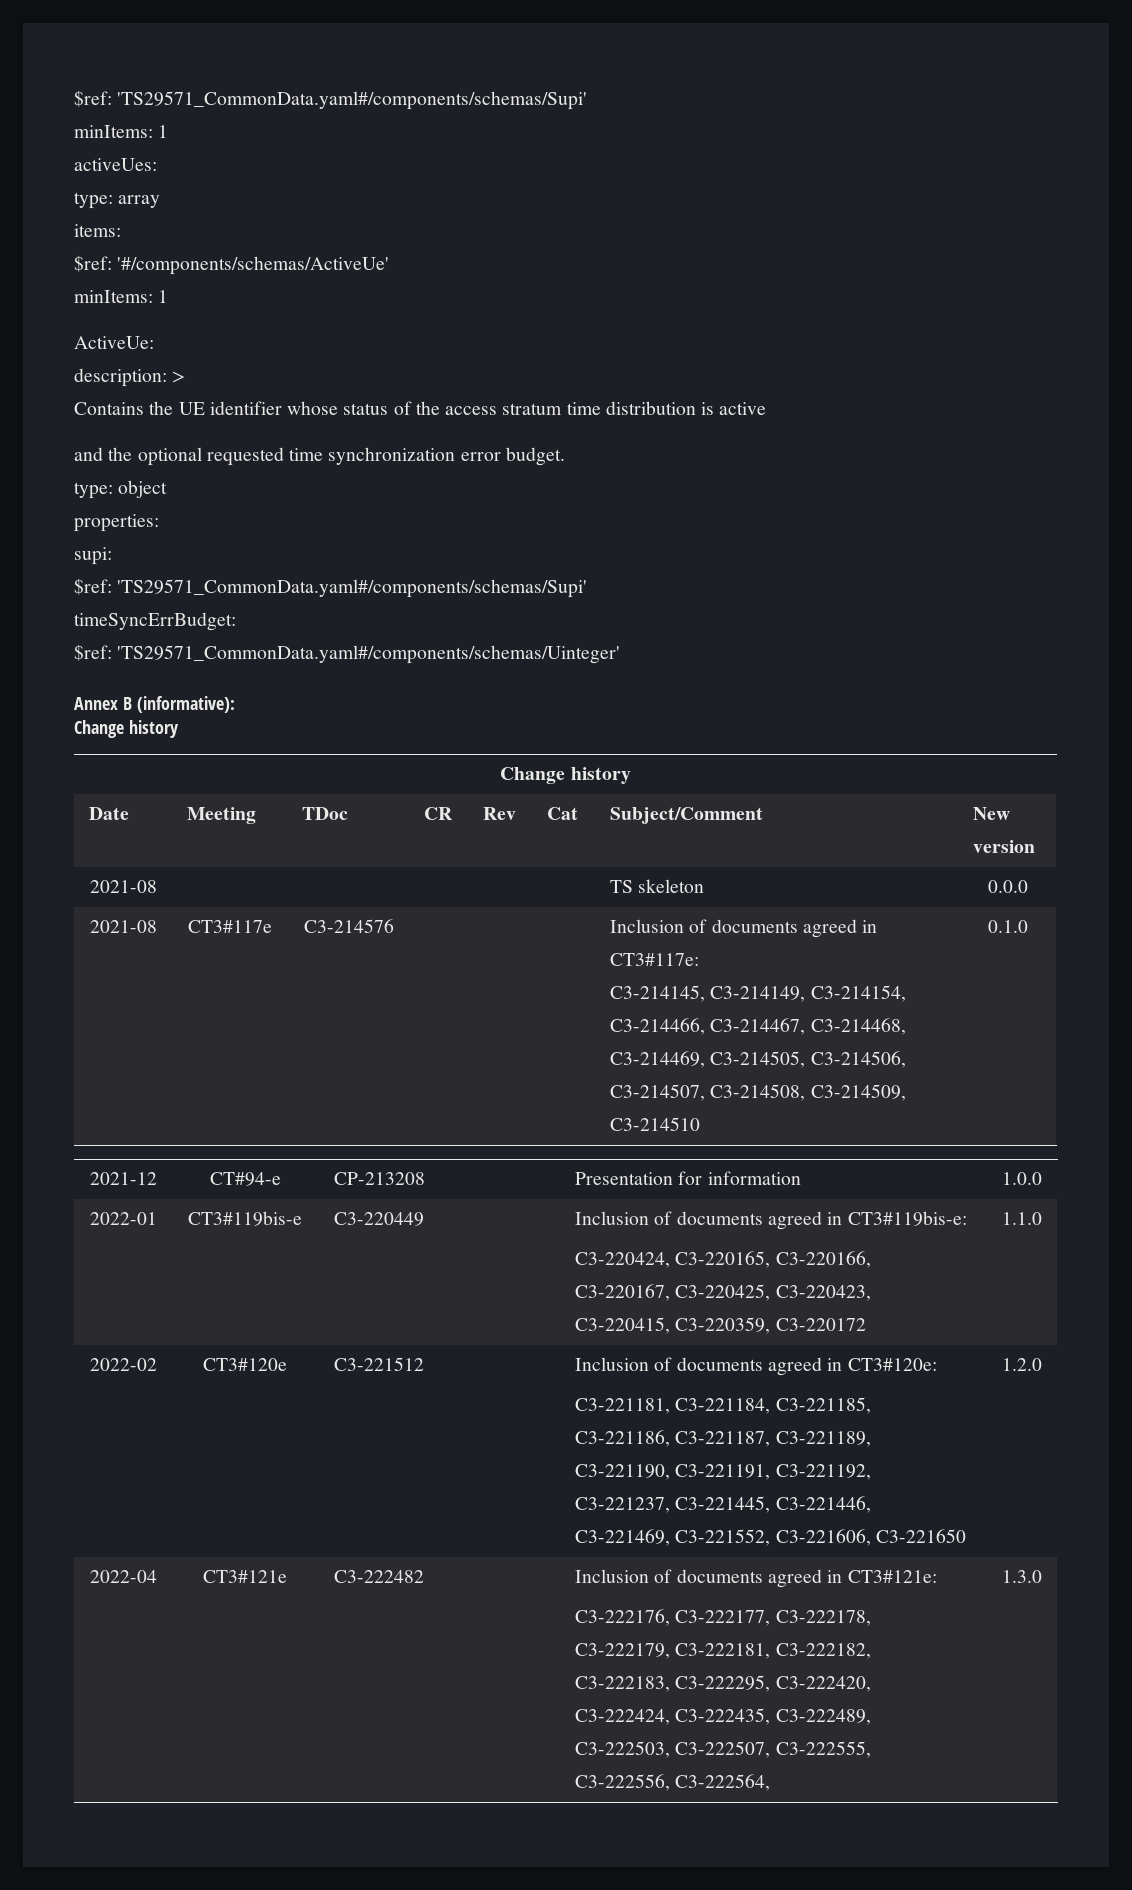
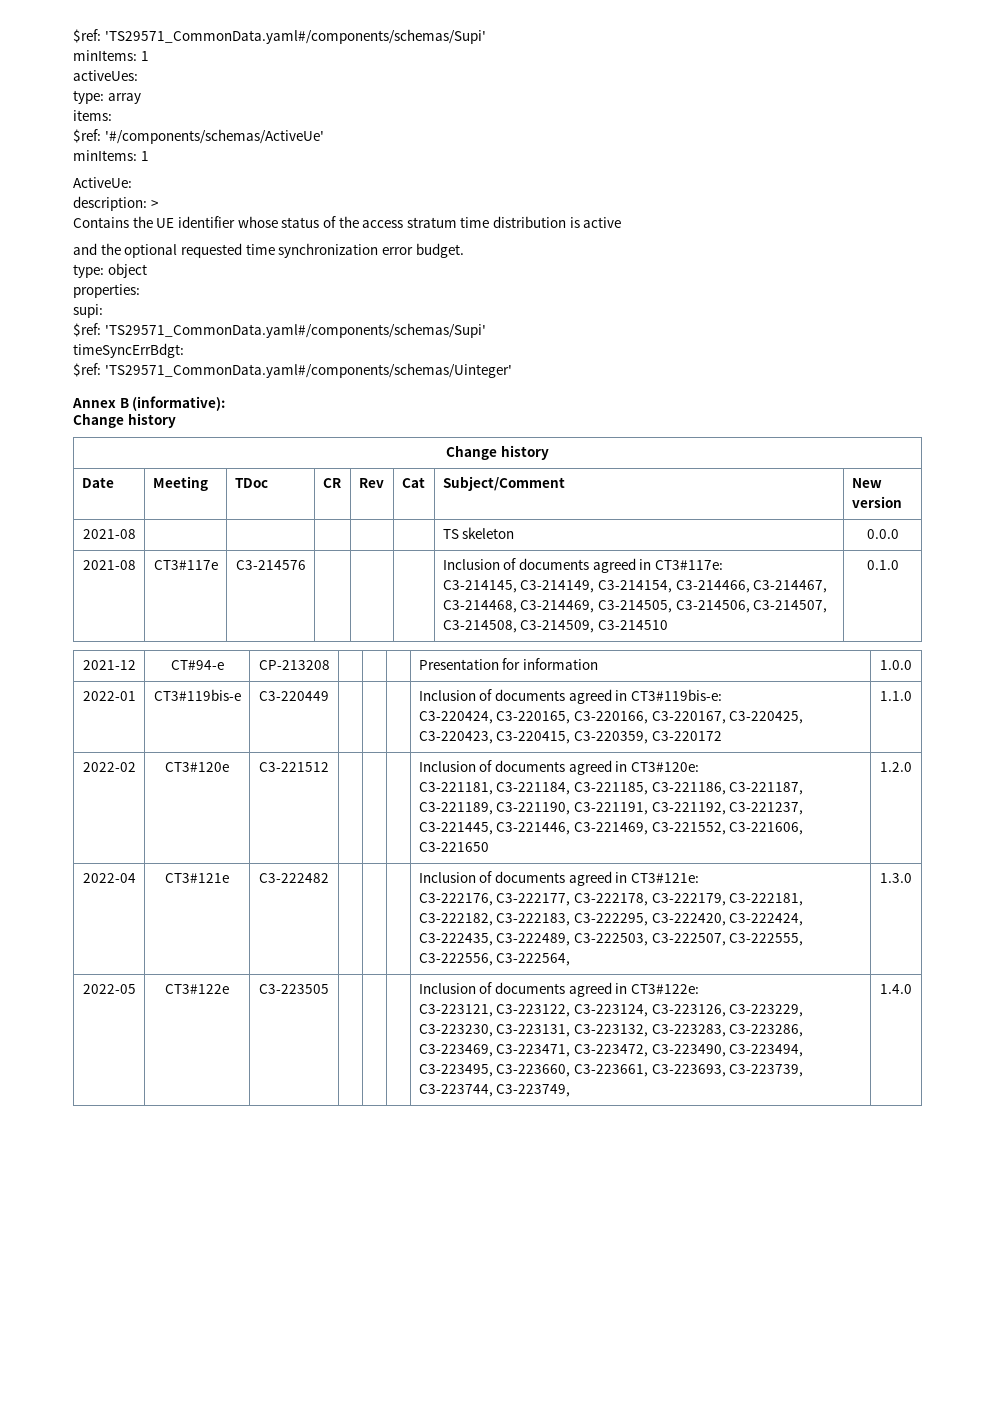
[74,612,236,631] timeSyncErrBudget: -> [73,343,184,358] timeSyncErrBdgt:
(1042, 1576) none -> [82,984,136,994] [165,984,229,994] [259,984,329,994] [418,982,699,997] [418,1004,804,1017] [418,1024,804,1037] [418,1044,804,1057] [418,1064,804,1077] [418,1084,571,1097] [880,984,912,994] // 2022-05 | CT3#122e | C3-223505 | | | | Inclusion of documents agreed in CT3#122e: // C3-223121, C3-223122, C3-223124, C3-223126, C3-223229, C3-223230, C3-223131, C3-223132, C3-223283, C3-223286, C3-223469, C3-223471, C3-223472, C3-223490, C3-223494, C3-223495, C3-223660, C3-223661, C3-223693, C3-223739, C3-223744, C3-223749, | 1.4.0

